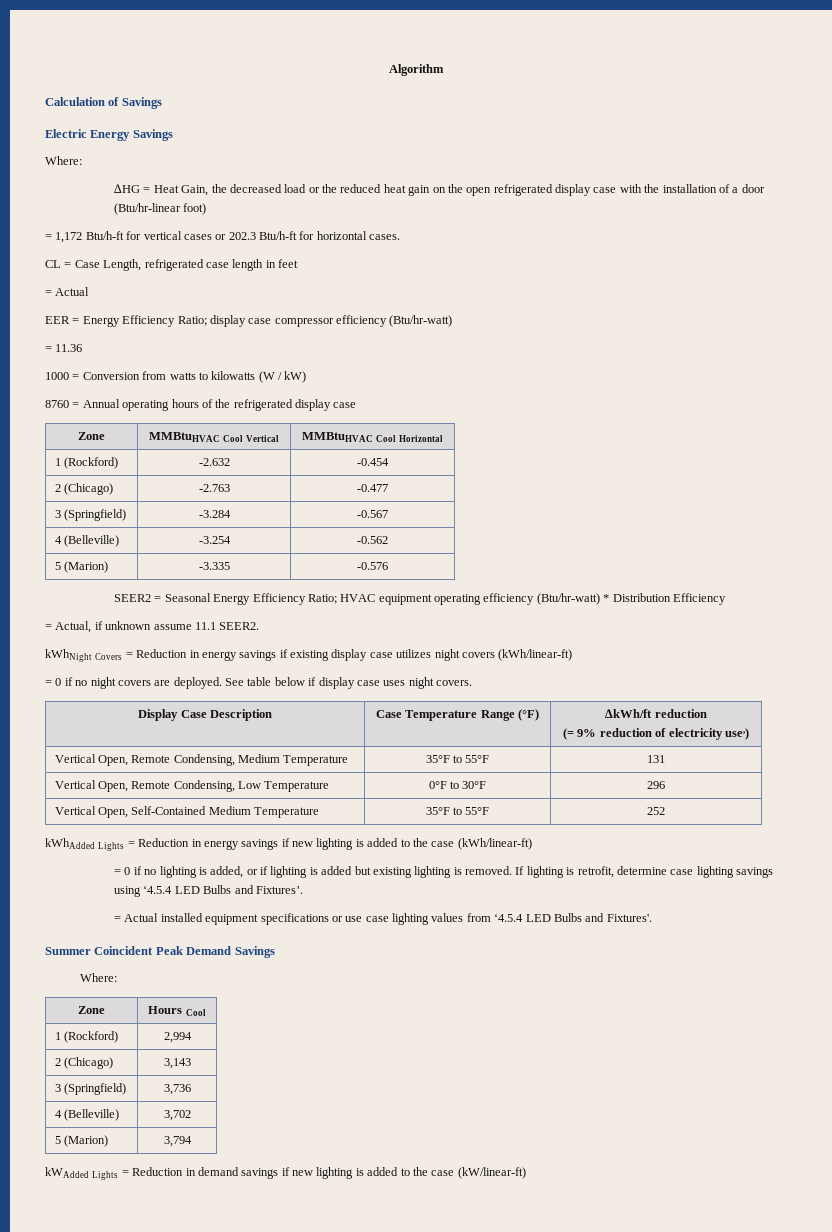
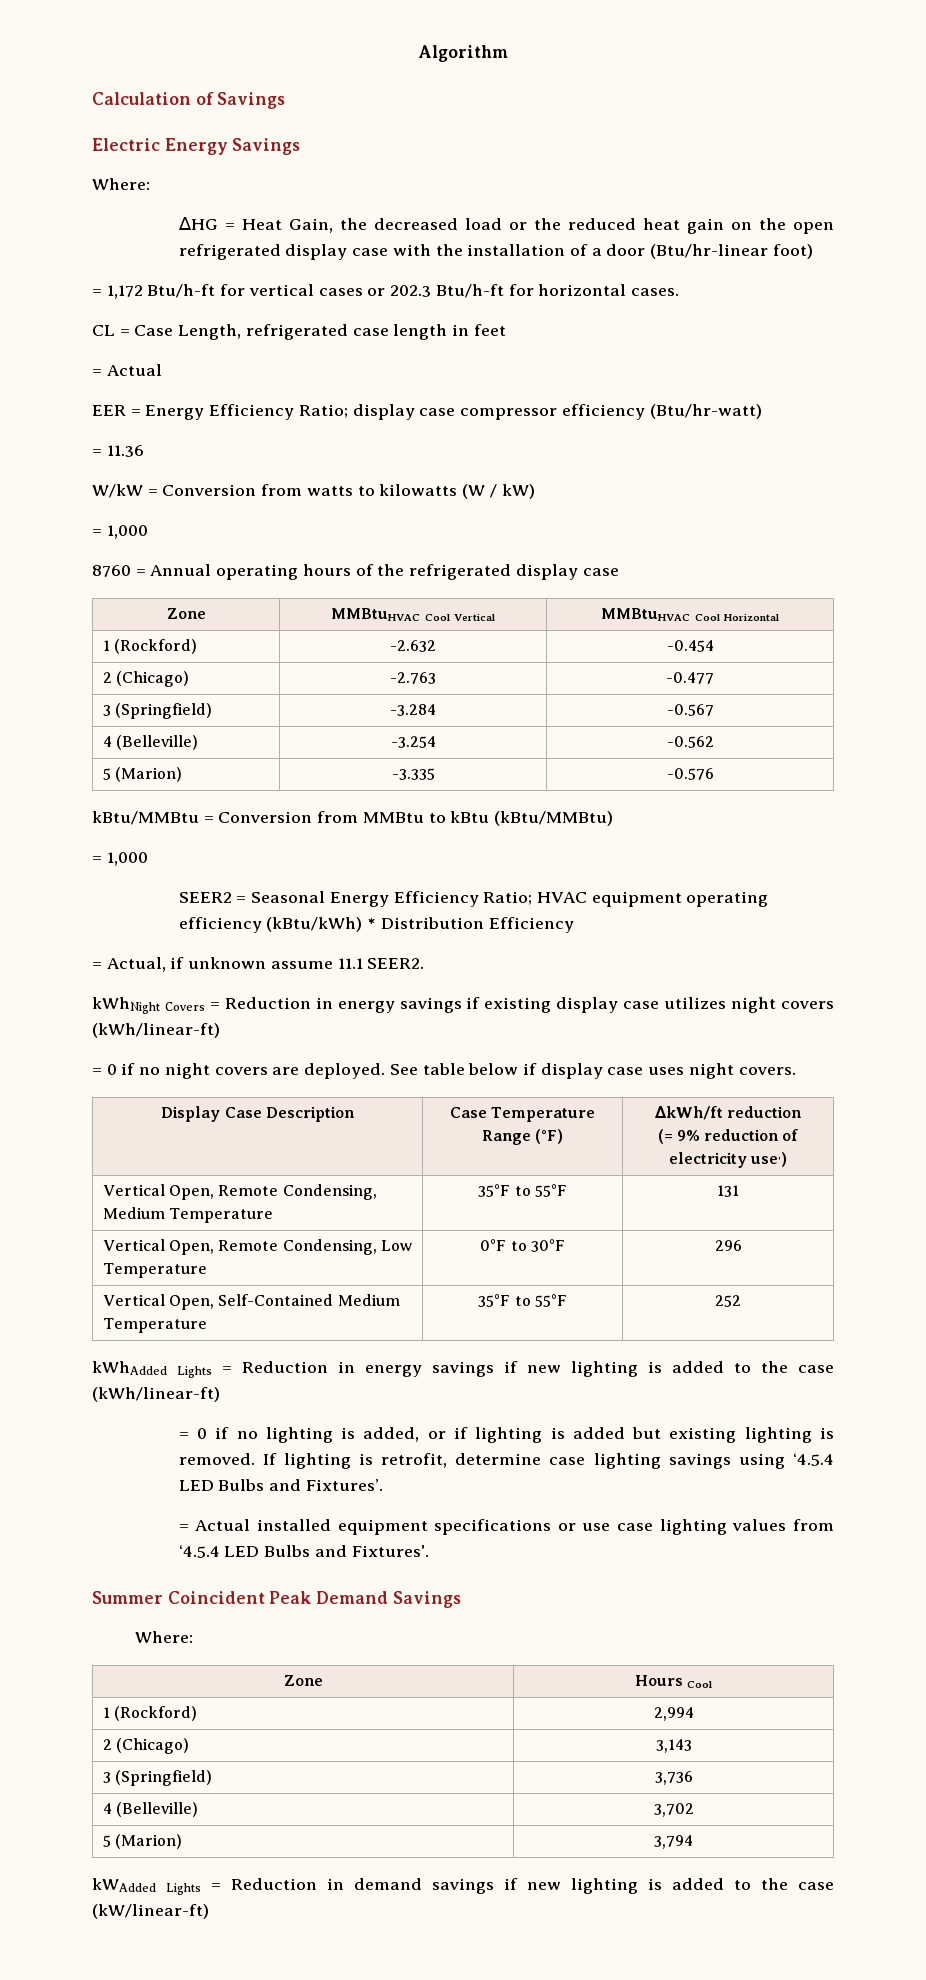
[45,372,69,380] 1000 -> [92,484,143,498] W/kW
(307, 377) none -> [92,525,148,539] // = 1,000
(388, 566) none -> [92,811,614,826] [92,852,148,866] // kBtu/MMBtu = Conversion from MMBtu to kBtu (kBtu/MMBtu) // = 1,000
[536,593,600,605] (Btu/hr-watt) -> [266,917,363,932] (kBtu/kWh)

